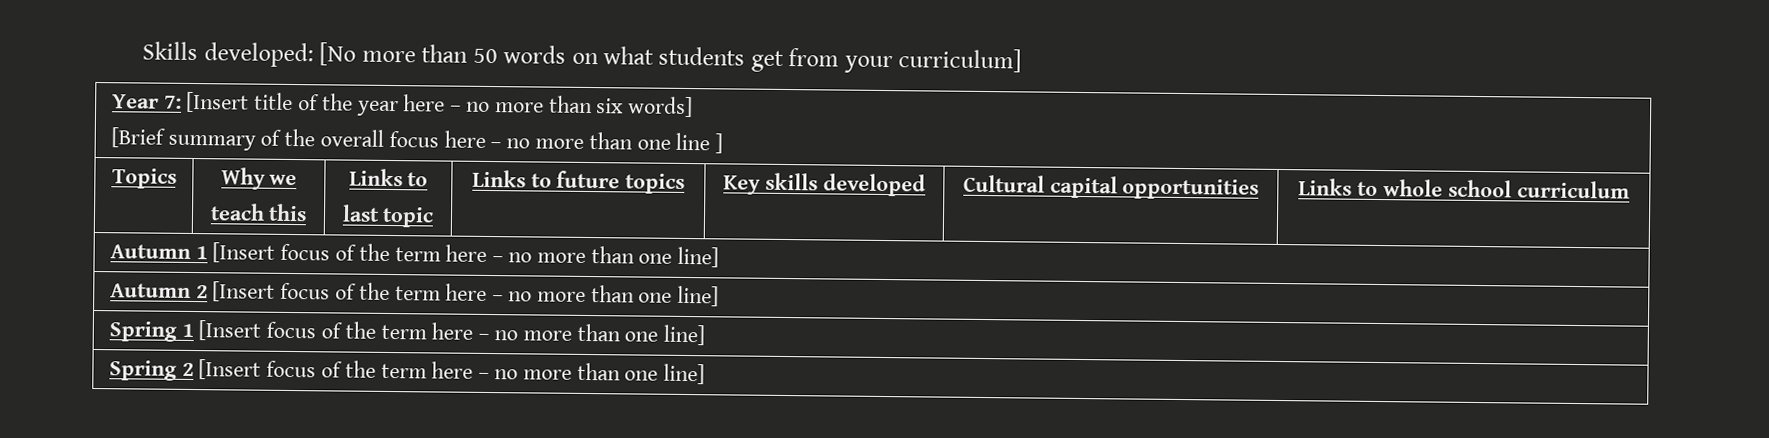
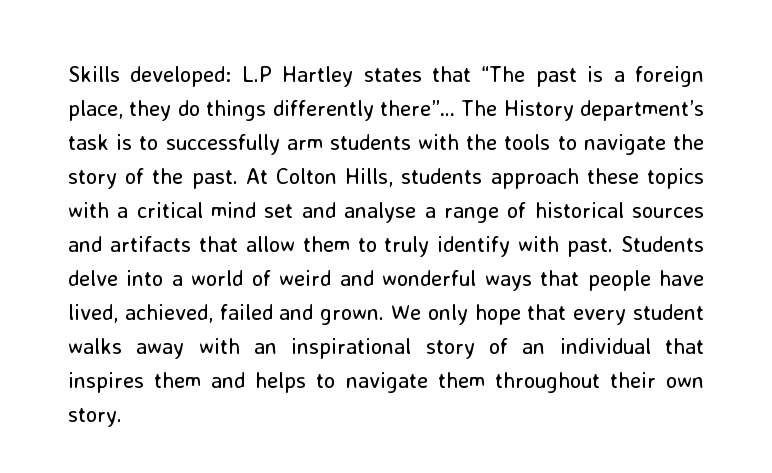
[319,42,1023,74] [111,91,694,118] [110,127,724,154] [111,168,177,189] [220,167,298,190] [209,203,308,222] [348,168,429,187] [341,204,435,228] [471,169,686,194] [723,172,926,197] [962,174,1260,200] [1298,178,1630,199] [109,242,720,268] [109,281,720,307] [108,320,706,346] [108,359,706,385] [No more than 50 words on what students get from your curriculum] // Year 7: [Insert title of the year here – no more than six words] // [Brief summary of the overall focus here – no more than one line ] // Topics | Why we // teach this | Links to // last topic | Links to future topics | Key skills developed | Cultural capital opportunities | Links to whole school curriculum // Autumn 1 [Insert focus of the term here – no more than one line] // Autumn 2 [Insert focus of the term here – no more than one line] // Spring 1 [Insert focus of the term here – no more than one line] // Spring 2 [Insert focus of the term here – no more than one line] -> [241,66,704,87] [68,100,704,121] [68,134,704,155] [68,168,704,189] [68,202,705,223] [68,236,704,257] [68,270,704,291] [68,304,704,325] [68,338,704,359] [68,372,704,393] [68,408,122,427] L.P Hartley states that “The past is a foreign place, they do things differently there”… The History department’s task is to successfully arm students with the tools to navigate the story of the past. At Colton Hills, students approach these topics with a critical mind set and analyse a range of historical sources and artifacts that allow them to truly identify with past. Students delve into a world of weird and wonderful ways that people have lived, achieved, failed and grown. We only hope that every student walks away with an inspirational story of an individual that inspires them and helps to navigate them throughout their own story.

